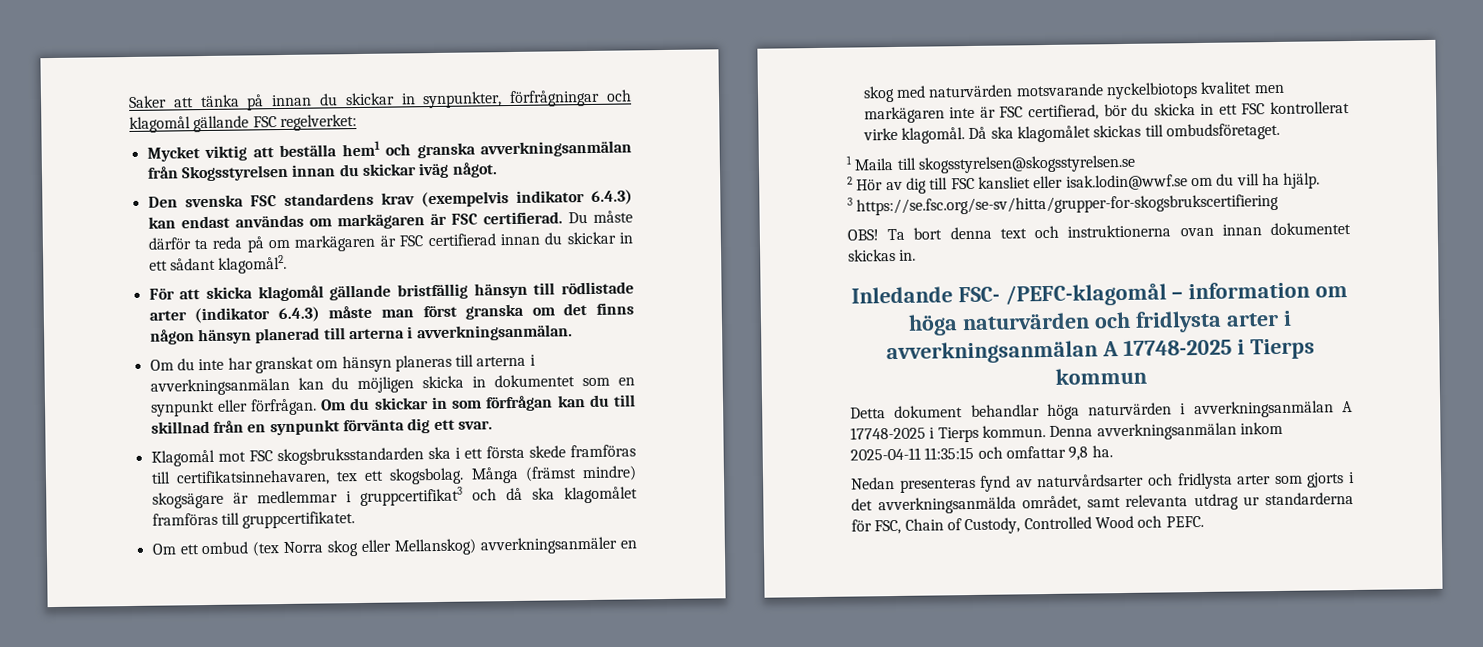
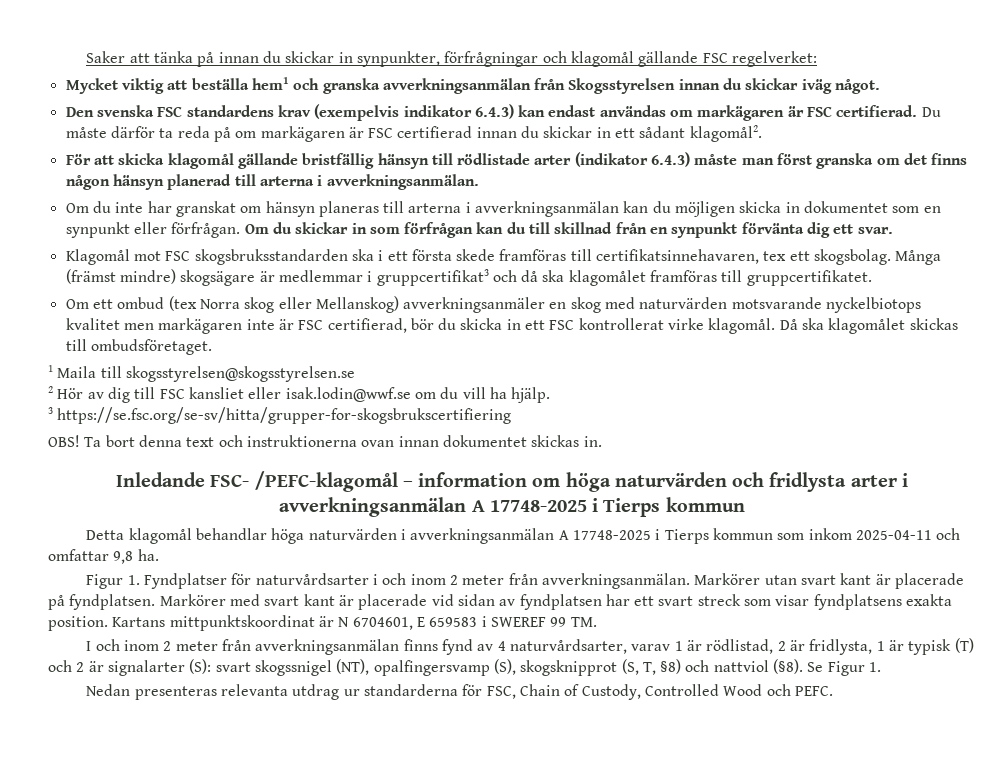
[894,405,964,419] dokument -> [128,528,192,544] klagomål
[981,422,1237,441] kommun. Denna avverkningsanmälan -> [712,528,805,540] kommun som
[924,446,975,460] 11:35:15 -> (932, 535) none
[851,471,1355,493] [851,495,1121,515] Nedan presenteras fynd av naturvårdsarter och fridlysta arter som gjorts i det avverkningsanmälda området, samt -> [86,573,964,589] [48,594,953,610] [48,615,597,631] [86,638,974,655] [48,659,882,676] [86,684,217,700] Figur 1. Fyndplatser för naturvårdsarter i och inom 2 meter från avverkningsanmälan. Markörer utan svart kant är placerade på fyndplatsen. Markörer med svart kant är placerade vid sidan av fyndplatsen har ett svart streck som visar fyndplatsens exakta position. Kartans mittpunktskoordinat är N 6704601, E 659583 i SWEREF 99 TM. // I och inom 2 meter från avverkningsanmälan finns fynd av 4 naturvårdsarter, varav 1 är rödlistad, 2 är fridlysta, 1 är typisk (T) och 2 är signalarter (S): svart skogssnigel (NT), opalfingersvamp (S), skogsknipprot (S, T, §8) och nattviol (§8). Se Figur 1. // Nedan presenteras

